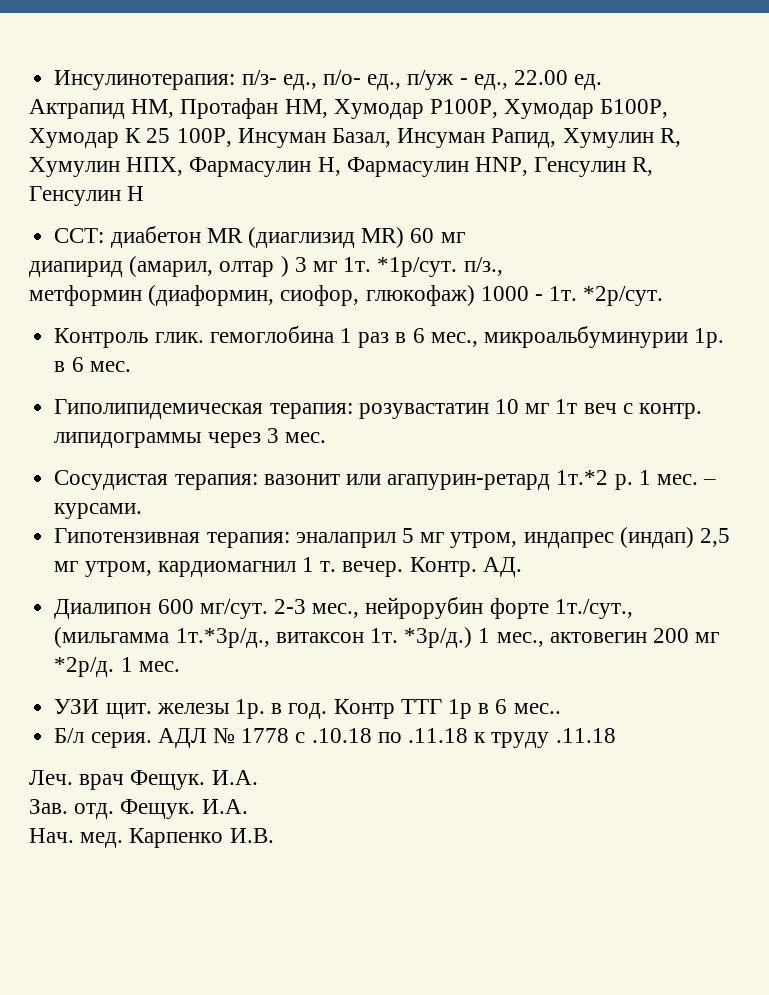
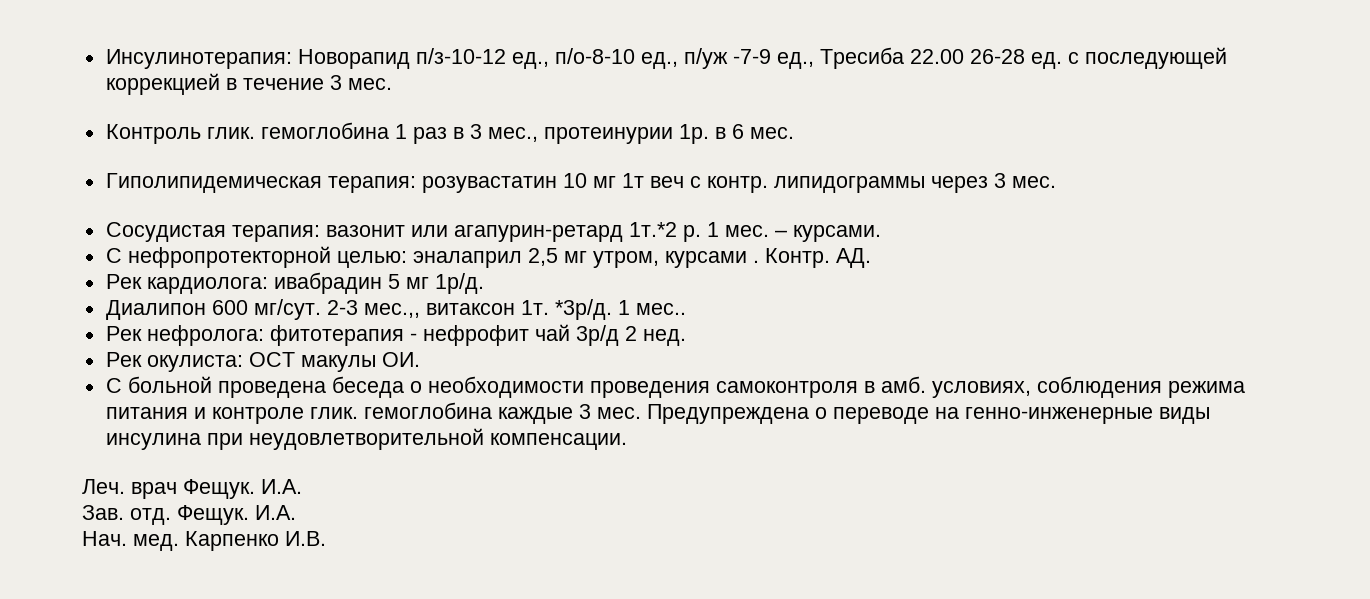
[241,70,603,90] [29,98,669,119] [29,128,681,148] [29,157,654,177] [29,186,145,206] [54,226,465,248] [29,256,503,277] [29,285,664,306] п/з- ед., п/о- ед., п/уж - ед., 22.00 ед. // Актрапид НМ, Протафан НМ, Хумодар Р100Р, Хумодар Б100Р, Хумодар К 25 100Р, Инсуман Базал, Инсуман Рапид, Хумулин R, Хумулин НПХ, Фармасулин Н, Фармасулин НNР, Генсулин R, Генсулин Н // ССТ: диабетон МR (диаглизид МR) 60 мг // диапирид (амарил, олтар ) 3 мг 1т. *1р/сут. п/з., // метформин (диаформин, сиофор, глюкофаж) 1000 - 1т. *2р/сут. -> [297,47,1227,69] [105,73,392,95] Новорапид п/з-10-12 ед., п/о-8-10 ед., п/уж -7-9 ед., Тресиба 22.00 26-28 ед. с последующей коррекцией в течение 3 мес.
[412,326,688,348] 6 мес., микроальбуминурии -> [469,124,673,144] 3 мес., протеинурии
[54,527,730,548] [54,557,522,577] [54,597,633,619] [54,627,720,648] [54,657,180,677] [54,699,561,719] [54,728,616,748] Гипотензивная терапия: эналаприл 5 мг утром, индапрес (индап) 2,5 мг утром, кардиомагнил 1 т. вечер. Контр. АД. // Диалипон 600 мг/сут. 2-3 мес., нейрорубин форте 1т./сут., (мильгамма 1т.*3р/д., витаксон 1т. *3р/д.) 1 мес., актовегин 200 мг *2р/д. 1 мес. // УЗИ щит. железы 1р. в год. Контр ТТГ 1р в 6 мес.. // Б/л серия. АДЛ № 1778 с .10.18 по .11.18 к труду .11.18 -> [105,246,871,268] [105,272,484,294] [105,299,686,320] [105,324,686,346] [105,352,420,372] [105,376,1245,398] [105,402,1210,424] [105,428,627,450] С нефропротекторной целью: эналаприл 2,5 мг утром, курсами . Контр. АД. // Рек кардиолога: ивабрадин 5 мг 1р/д. // Диалипон 600 мг/сут. 2-3 мес.,, витаксон 1т. *3р/д. 1 мес.. // Рек нефролога: фитотерапия - нефрофит чай 3р/д 2 нед. // Рек окулиста: ОСТ макулы ОИ. // С больной проведена беседа о необходимости проведения самоконтроля в амб. условиях, соблюдения режима питания и контроле глик. гемоглобина каждые 3 мес. Предупреждена о переводе на генно-инженерные виды инсулина при неудовлетворительной компенсации.

